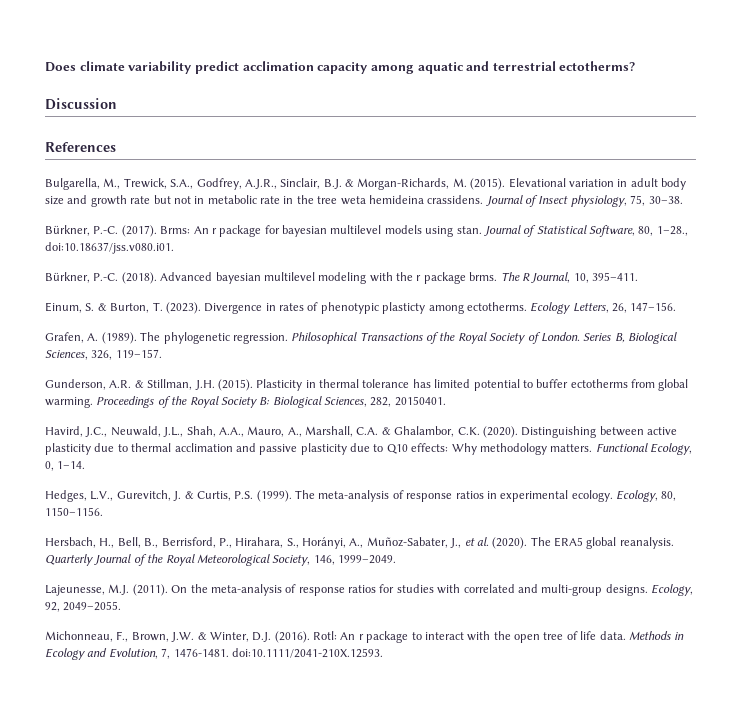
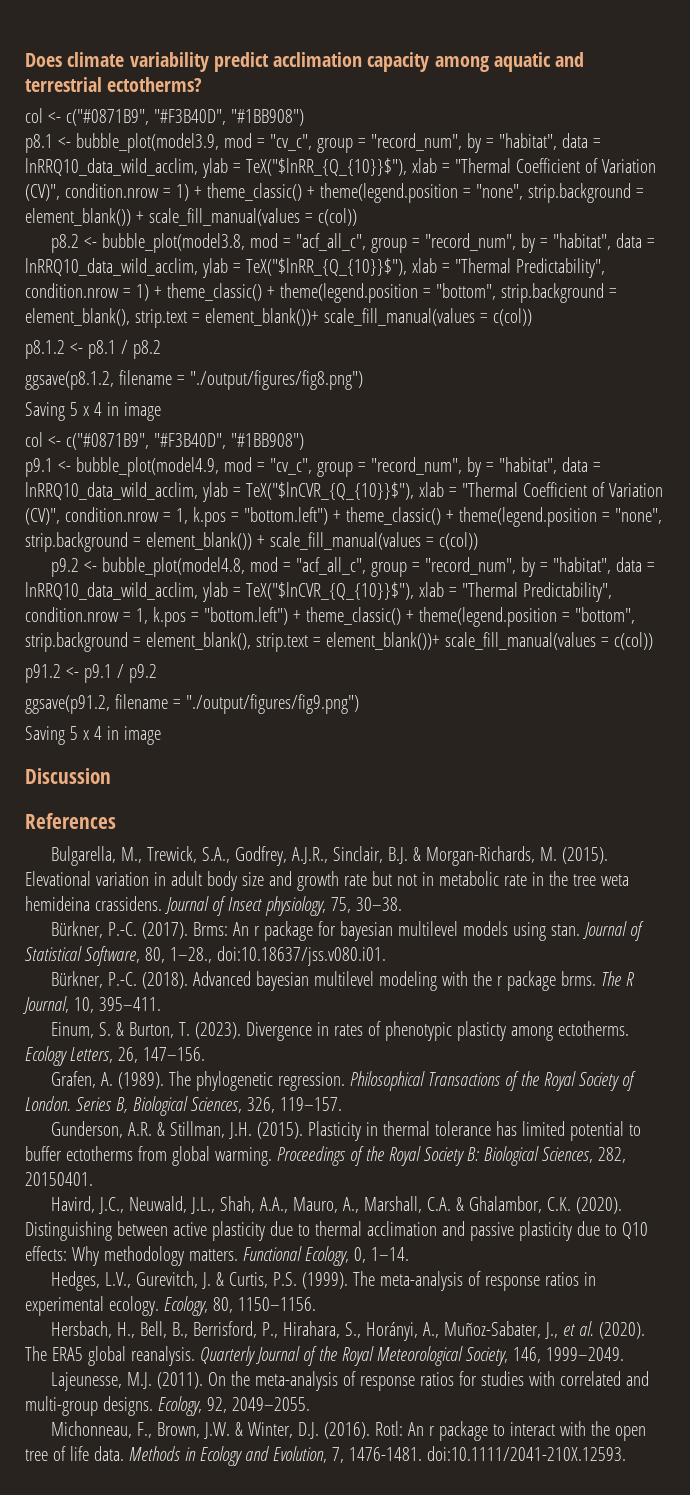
(636, 66) none -> [25,108,304,126] [25,133,601,153] [25,158,656,178] [25,183,644,203] [25,208,357,226] [51,233,656,253] [25,258,605,278] [25,283,617,303] [25,308,532,328] [25,340,161,359] [25,370,363,390] [25,402,161,421] [25,432,304,450] [25,457,601,477] [25,482,663,502] [25,507,662,527] [25,532,478,552] [51,557,656,577] [25,582,612,602] [25,607,635,627] [25,632,653,652] [25,664,157,683] [25,694,359,714] [25,726,161,745] // col <- c("#0871B9", "#F3B40D", "#1BB908") // p8.1 <- bubble_plot(model3.9, mod = "cv_c", group = "record_num", by = "habitat", data = lnRRQ10_data_wild_acclim, ylab = TeX("$lnRR_{Q_{10}}$"), xlab = "Thermal Coefficient of Variation (CV)", condition.nrow = 1) + theme_classic() + theme(legend.position = "none", strip.background = element_blank()) + scale_fill_manual(values = c(col)) // p8.2 <- bubble_plot(model3.8, mod = "acf_all_c", group = "record_num", by = "habitat", data = lnRRQ10_data_wild_acclim, ylab = TeX("$lnRR_{Q_{10}}$"), xlab = "Thermal Predictability", condition.nrow = 1) + theme_classic() + theme(legend.position = "bottom", strip.background = element_blank(), strip.text = element_blank())+ scale_fill_manual(values = c(col)) // p8.1.2 <- p8.1 / p8.2 // ggsave(p8.1.2, filename = "./output/figures/fig8.png") // Saving 5 x 4 in image // col <- c("#0871B9", "#F3B40D", "#1BB908") // p9.1 <- bubble_plot(model4.9, mod = "cv_c", group = "record_num", by = "habitat", data = lnRRQ10_data_wild_acclim, ylab = TeX("$lnCVR_{Q_{10}}$"), xlab = "Thermal Coefficient of Variation (CV)", condition.nrow = 1, k.pos = "bottom.left") + theme_classic() + theme(legend.position = "none", strip.background = element_blank()) + scale_fill_manual(values = c(col)) // p9.2 <- bubble_plot(model4.8, mod = "acf_all_c", group = "record_num", by = "habitat", data = lnRRQ10_data_wild_acclim, ylab = TeX("$lnCVR_{Q_{10}}$"), xlab = "Thermal Predictability", condition.nrow = 1, k.pos = "bottom.left") + theme_classic() + theme(legend.position = "bottom", strip.background = element_blank(), strip.text = element_blank())+ scale_fill_manual(values = c(col)) // p91.2 <- p9.1 / p9.2 // ggsave(p91.2, filename = "./output/figures/fig9.png") // Saving 5 x 4 in image

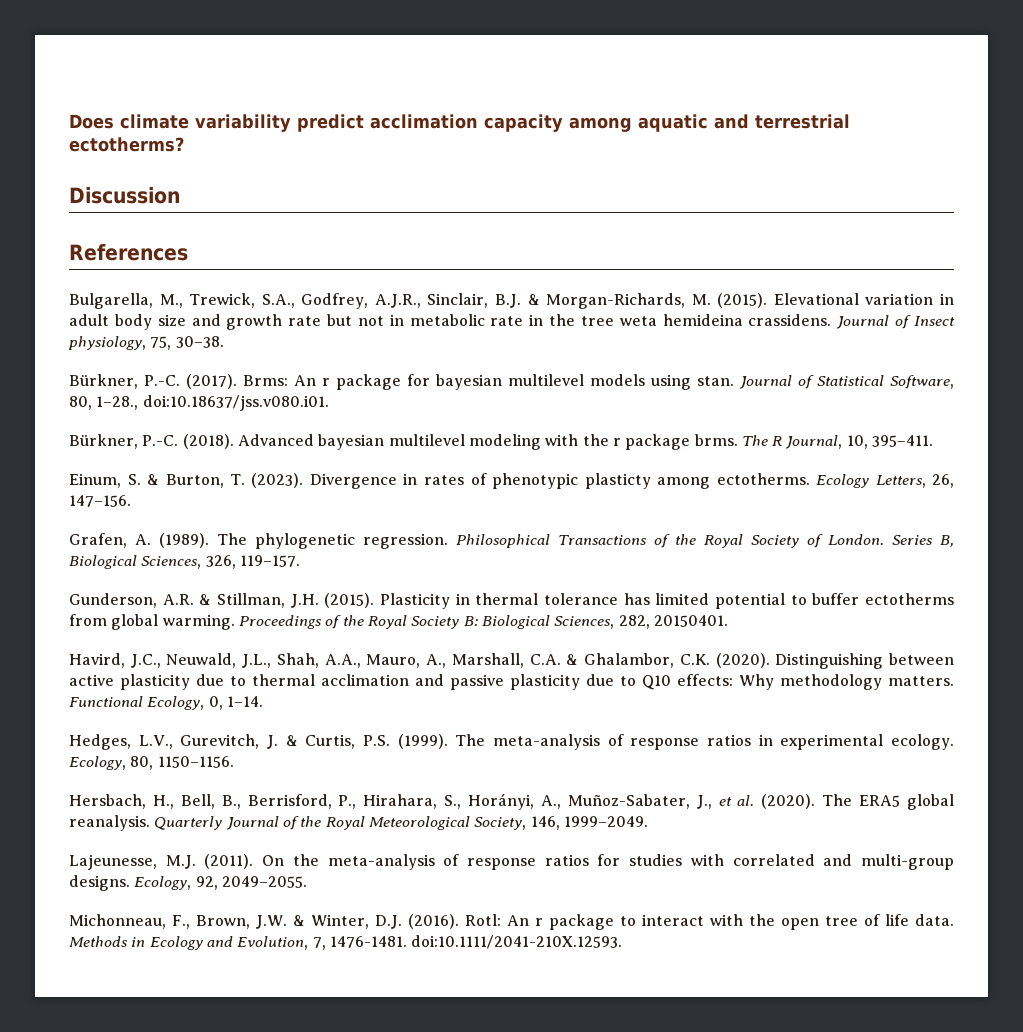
[25,108,304,126] [25,133,601,153] [25,158,656,178] [25,183,644,203] [25,208,357,226] [51,233,656,253] [25,258,605,278] [25,283,617,303] [25,308,532,328] [25,340,161,359] [25,370,363,390] [25,402,161,421] [25,432,304,450] [25,457,601,477] [25,482,663,502] [25,507,662,527] [25,532,478,552] [51,557,656,577] [25,582,612,602] [25,607,635,627] [25,632,653,652] [25,664,157,683] [25,694,359,714] [25,726,161,745] // col <- c("#0871B9", "#F3B40D", "#1BB908") // p8.1 <- bubble_plot(model3.9, mod = "cv_c", group = "record_num", by = "habitat", data = lnRRQ10_data_wild_acclim, ylab = TeX("$lnRR_{Q_{10}}$"), xlab = "Thermal Coefficient of Variation (CV)", condition.nrow = 1) + theme_classic() + theme(legend.position = "none", strip.background = element_blank()) + scale_fill_manual(values = c(col)) // p8.2 <- bubble_plot(model3.8, mod = "acf_all_c", group = "record_num", by = "habitat", data = lnRRQ10_data_wild_acclim, ylab = TeX("$lnRR_{Q_{10}}$"), xlab = "Thermal Predictability", condition.nrow = 1) + theme_classic() + theme(legend.position = "bottom", strip.background = element_blank(), strip.text = element_blank())+ scale_fill_manual(values = c(col)) // p8.1.2 <- p8.1 / p8.2 // ggsave(p8.1.2, filename = "./output/figures/fig8.png") // Saving 5 x 4 in image // col <- c("#0871B9", "#F3B40D", "#1BB908") // p9.1 <- bubble_plot(model4.9, mod = "cv_c", group = "record_num", by = "habitat", data = lnRRQ10_data_wild_acclim, ylab = TeX("$lnCVR_{Q_{10}}$"), xlab = "Thermal Coefficient of Variation (CV)", condition.nrow = 1, k.pos = "bottom.left") + theme_classic() + theme(legend.position = "none", strip.background = element_blank()) + scale_fill_manual(values = c(col)) // p9.2 <- bubble_plot(model4.8, mod = "acf_all_c", group = "record_num", by = "habitat", data = lnRRQ10_data_wild_acclim, ylab = TeX("$lnCVR_{Q_{10}}$"), xlab = "Thermal Predictability", condition.nrow = 1, k.pos = "bottom.left") + theme_classic() + theme(legend.position = "bottom", strip.background = element_blank(), strip.text = element_blank())+ scale_fill_manual(values = c(col)) // p91.2 <- p9.1 / p9.2 // ggsave(p91.2, filename = "./output/figures/fig9.png") // Saving 5 x 4 in image -> (184, 144) none

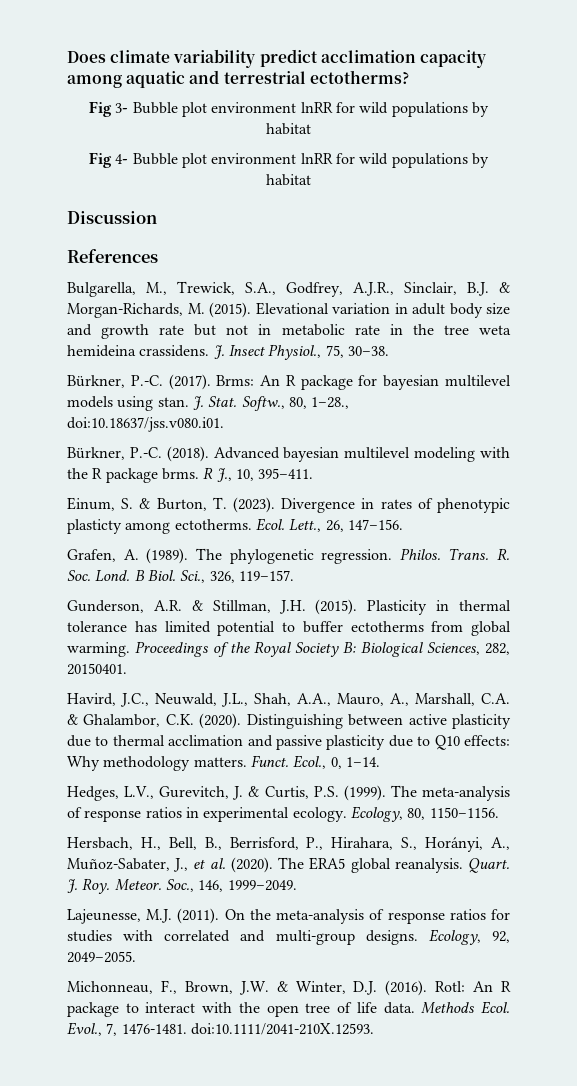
(184, 144) none -> [89,101,489,117] [266,123,311,135] [89,152,489,168] [266,174,311,186] // Fig 3- Bubble plot environment lnRR for wild populations by habitat // Fig 4- Bubble plot environment lnRR for wild populations by habitat
[836,315,956,329] [68,336,146,350] Journal of Insect physiology, -> [213,344,322,360] J. Insect Physiol.,
[321,378,330,386] r -> [285,375,296,386] R
[738,375,954,389] Journal of Statistical Software, -> [192,396,285,411] J. Stat. Softw.,
[612,438,621,446] r -> [92,468,103,479] R
[741,435,843,449] The R Journal, -> [203,467,232,482] R J.,
[815,474,926,488] Ecology Letters, -> [255,518,322,532] Ecol. Lett.,
[456,534,954,548] [69,555,202,569] Philosophical Transactions of the Royal Society of London. Series B, Biological Sciences, -> [399,548,510,560] [67,570,206,583] Philos. Trans. R. Soc. Lond. B Biol. Sci.,
[69,696,205,710] Functional Ecology, -> [250,755,327,769] Funct. Ecol.,
[154,816,527,830] Quarterly Journal of the Royal Meteorological Society, -> [468,858,511,873] [67,878,194,894] Quart. J. Roy. Meteor. Soc.,
[534,918,543,926] r -> [500,981,511,992] R
[131,936,309,950] in Ecology and Evolution, -> [481,1001,511,1014] [67,1022,102,1036] Ecol. Evol.,

